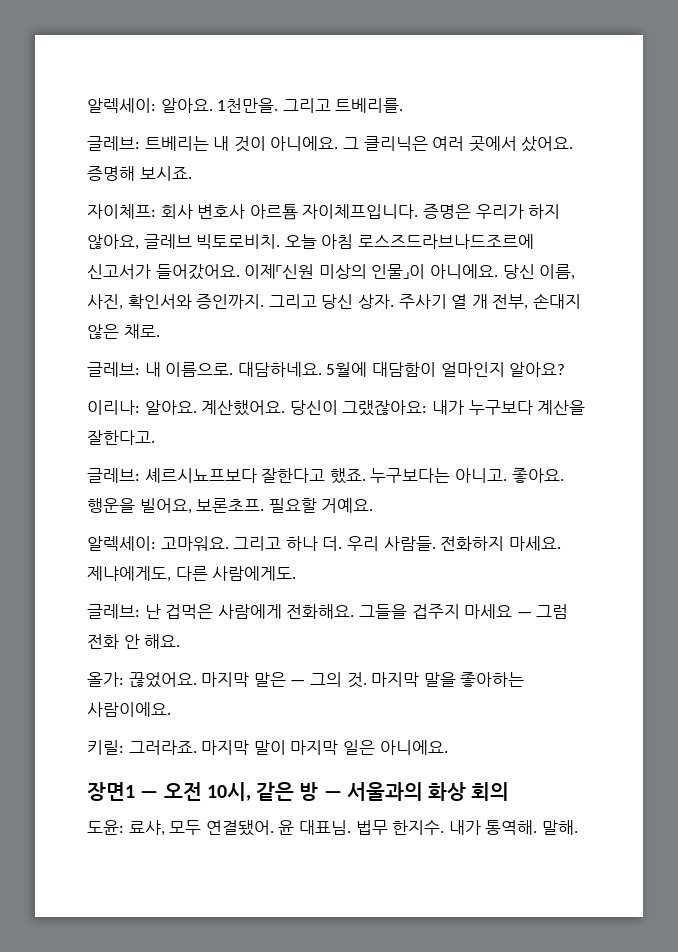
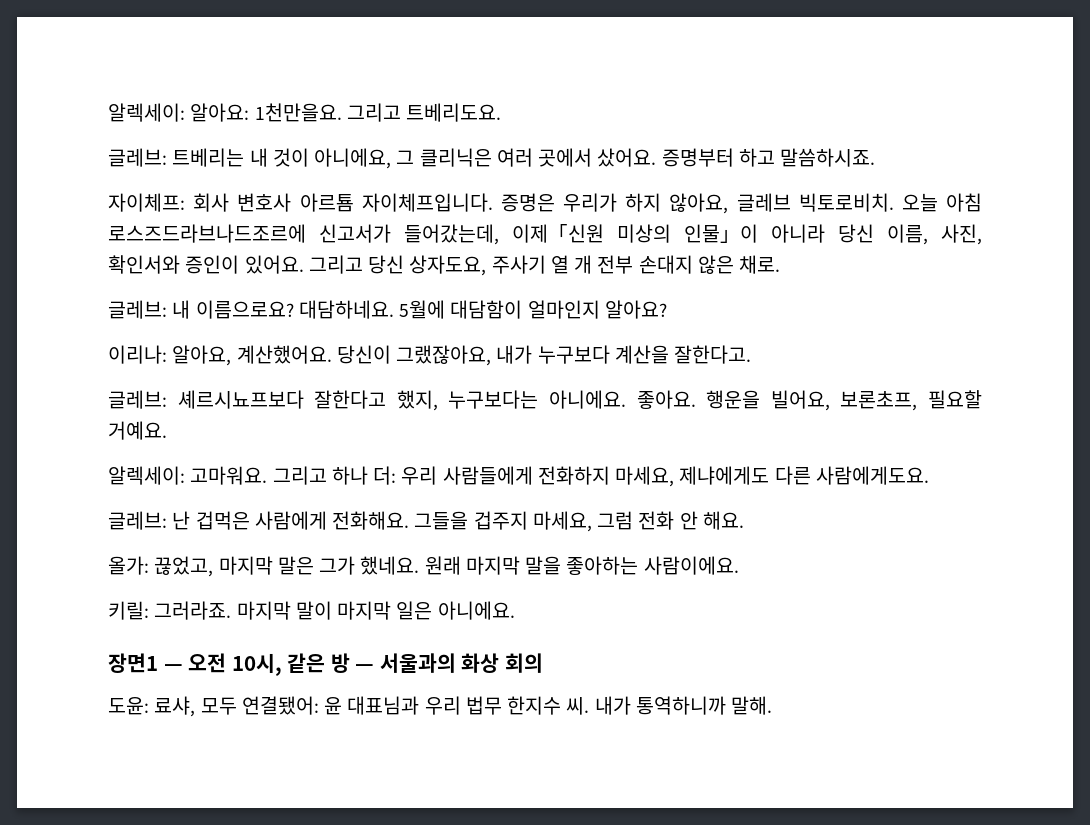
[87,98,404,113] 알렉세이: 알아요. 1천만을. 그리고 트베리를. -> [108,103,502,122] 알렉세이: 알아요: 1천만을요. 그리고 트베리도요.
[270,136,339,151] 아니에요. -> [314,148,392,169] 아니에요,
[87,166,192,181] 증명해 보시죠. -> [661,148,876,167] 증명부터 하고 말씀하시죠.
[155,264,240,280] 들어갔어요. -> [404,224,499,245] 들어갔는데,
[429,264,498,279] 아니에요. -> [771,224,825,243] 아니라
[196,294,265,309] 증인까지. -> [185,255,304,274] 증인이 있어요.
[357,294,394,309] 상자. -> [409,255,487,276] 상자도요,
[492,294,529,310] 전부, -> [597,255,634,274] 전부
[165,362,234,377] 이름으로. -> [195,300,294,319] 이름으로요?
[144,400,197,415] 알아요. -> [172,345,232,366] 알아요,
[342,400,428,416] 그랬잖아요: -> [396,345,492,366] 그랬잖아요,
[329,468,507,484] 했죠. 누구보다는 아니고. -> [396,390,627,411] 했지, 누구보다는 아니에요.
[196,498,265,513] 보론초프. -> [840,391,918,411] 보론초프,
[322,536,561,551] [87,566,297,582] 더. 우리 사람들. 전화하지 마세요. 제냐에게도, 다른 사람에게도. -> [373,466,929,487] 더: 우리 사람들에게 전화하지 마세요, 제냐에게도 다른 사람에게도요.
[464,604,532,619] 마세요 — -> [532,511,592,532] 마세요,
[128,672,197,688] 끊었어요. -> [154,556,214,577] 끊었고,
[290,672,367,688] — 그의 것. -> [319,556,461,575] 그가 했네요. 원래
[205,820,538,836] 연결됐어. 윤 대표님. 법무 한지수. 내가 통역해. -> [241,696,726,715] 연결됐어: 윤 대표님과 우리 법무 한지수 씨. 내가 통역하니까

